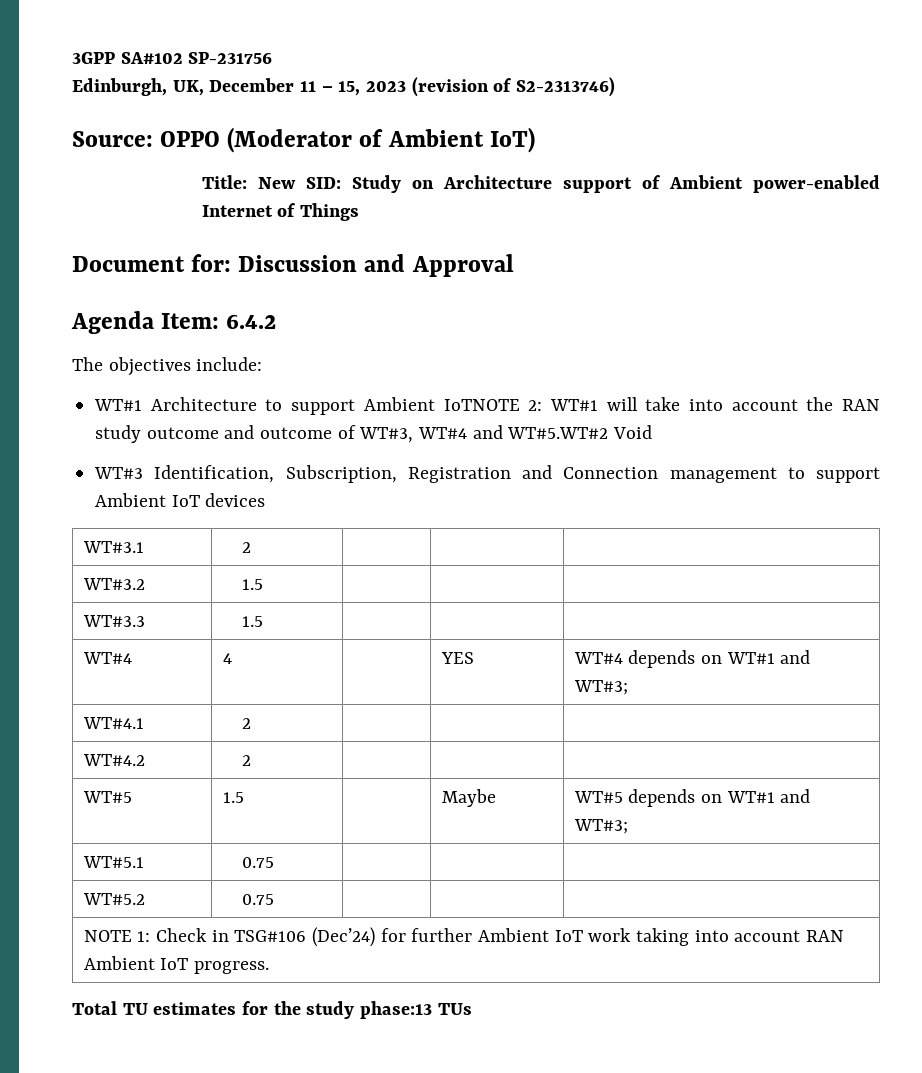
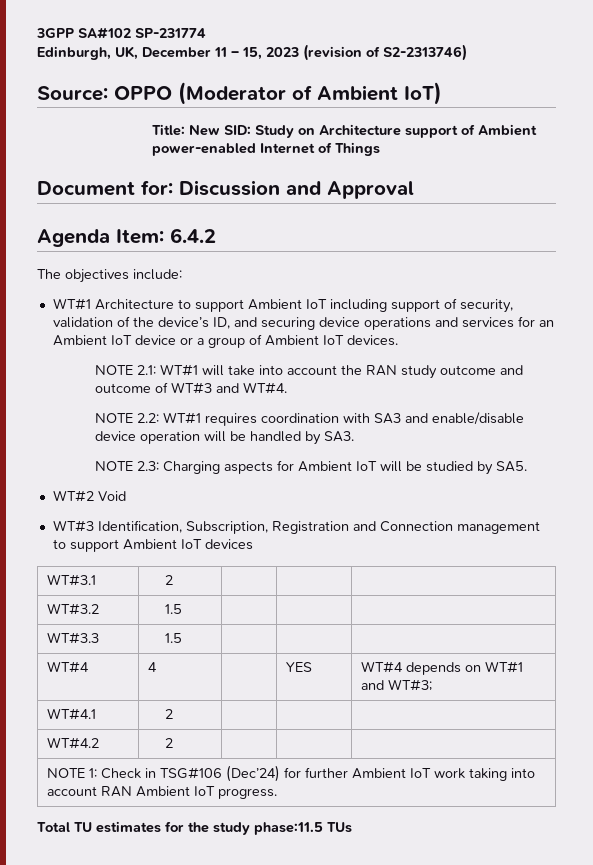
[188,52,273,64] SP-231756 -> [135,28,206,38] SP-231774
[443,399,543,411] IoTNOTE 2: -> [305,298,513,313] [52,316,554,330] [52,334,398,348] [94,365,156,375] IoT including support of security, validation of the device’s ID, and securing device operations and services for an Ambient IoT device or a group of Ambient IoT devices. // NOTE 2.1:
[359,425,609,443] WT#3, WT#4 and WT#5.WT#2 -> [170,382,287,394] [94,412,524,426] [94,431,354,445] [94,460,527,475] [52,490,94,502] WT#3 and WT#4. // NOTE 2.2: WT#1 requires coordination with SA3 and enable/disable device operation will be handled by SA3. // NOTE 2.3: Charging aspects for Ambient IoT will be studied by SA5. // WT#2
[82,791,132,803] [222,792,244,803] [441,789,496,807] [573,789,811,807] [573,819,628,834] [82,856,144,868] [241,857,274,868] [82,893,145,905] [241,894,274,905] // WT#5 | 1.5 | | Maybe | WT#5 depends on WT#1 and WT#3; // WT#5.1 | 0.75 | | | // WT#5.2 | 0.75 | | | -> (174, 743) none
[360,1001,433,1019] phase:13 -> [254,822,323,835] phase:11.5

